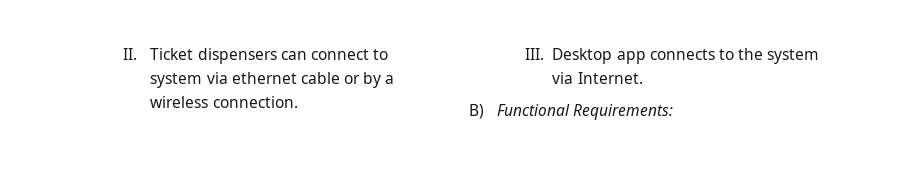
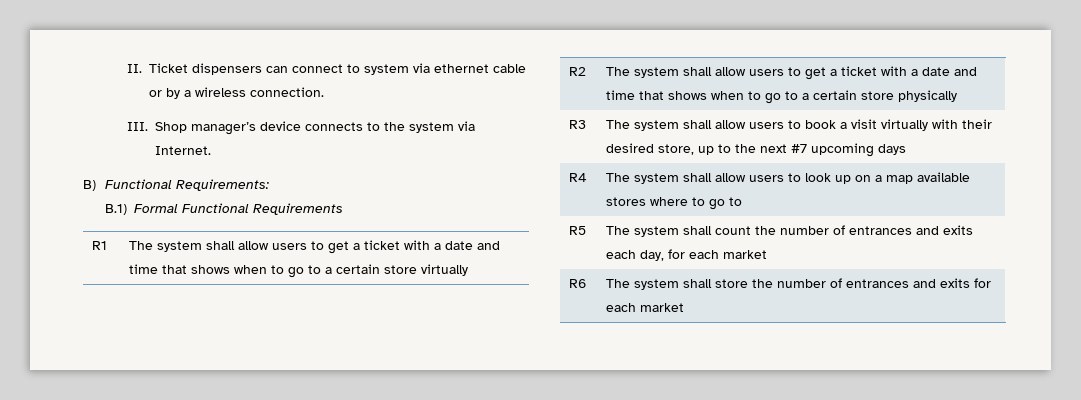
[552,48,646,64] Desktop app -> [154,121,301,135] Shop manager’s device
(673, 112) none -> [104,203,343,215] [92,241,108,250] [129,240,501,254] [129,264,469,278] [569,67,587,76] [606,66,978,80] [606,90,958,104] [569,120,587,129] [606,119,993,131] [606,143,907,157] [569,173,588,182] [606,172,971,184] [606,197,743,210] [569,226,587,235] [606,225,974,237] [606,249,768,261] [569,279,587,288] [606,278,992,290] [606,303,685,312] // B.1) Formal Functional Requirements // R1 | The system shall allow users to get a ticket with a date and time that shows when to go to a certain store virtually // R2 | The system shall allow users to get a ticket with a date and time that shows when to go to a certain store physically // R3 | The system shall allow users to book a visit virtually with their desired store, up to the next #7 upcoming days // R4 | The system shall allow users to look up on a map available stores where to go to // R5 | The system shall count the number of entrances and exits each day, for each market // R6 | The system shall store the number of entrances and exits for each market

